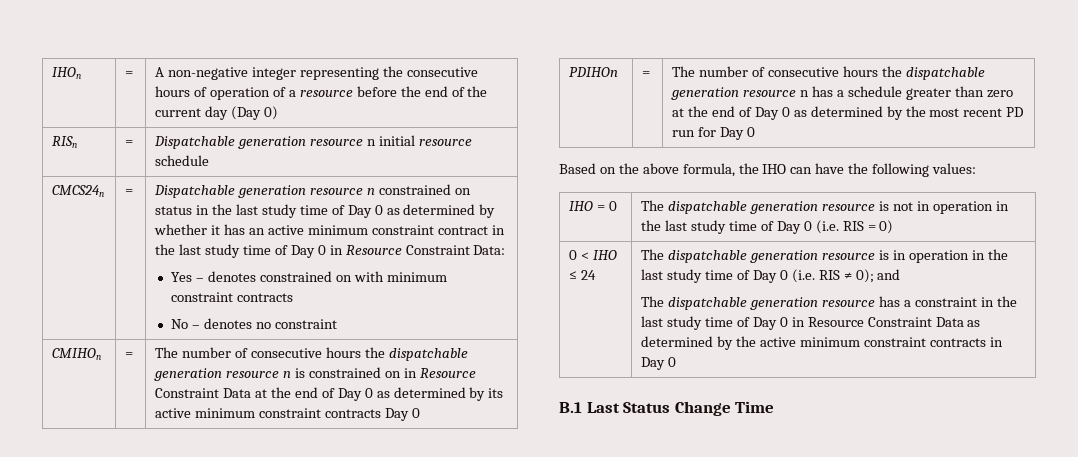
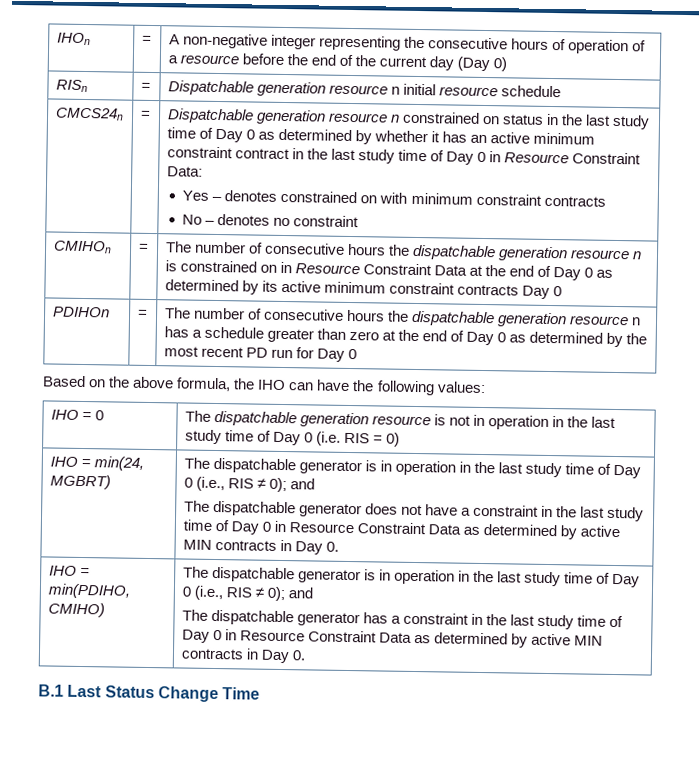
[569,250,618,260] [569,270,597,280] [641,249,876,263] 0 < IHO ≤ 24 | The dispatchable generation resource -> [49,456,144,471] [49,474,111,490] [183,457,362,475] IHO = min(24, MGBRT) | The dispatchable generator
[791,269,901,283] [641,296,876,310] (i.e. RIS ≠ 0); and // The dispatchable generation resource -> [195,476,315,493] [183,500,645,522] [182,519,621,540] [182,539,339,555] [48,565,90,577] [47,583,131,599] [47,602,105,618] [182,566,641,588] [181,585,313,602] [181,609,360,627] (i.e., RIS ≠ 0); and // The dispatchable generator does not have a constraint in the last study time of Day 0 in Resource Constraint Data as determined by active MIN contracts in Day 0. // IHO = min(PDIHO, CMIHO) | The dispatchable generator is in operation in the last study time of Day 0 (i.e., RIS ≠ 0); and // The dispatchable generator
[736,336,1003,347] [641,357,677,370] the active minimum constraint contracts in Day 0 -> [531,633,604,646] [180,648,306,664] active MIN contracts in Day 0.

